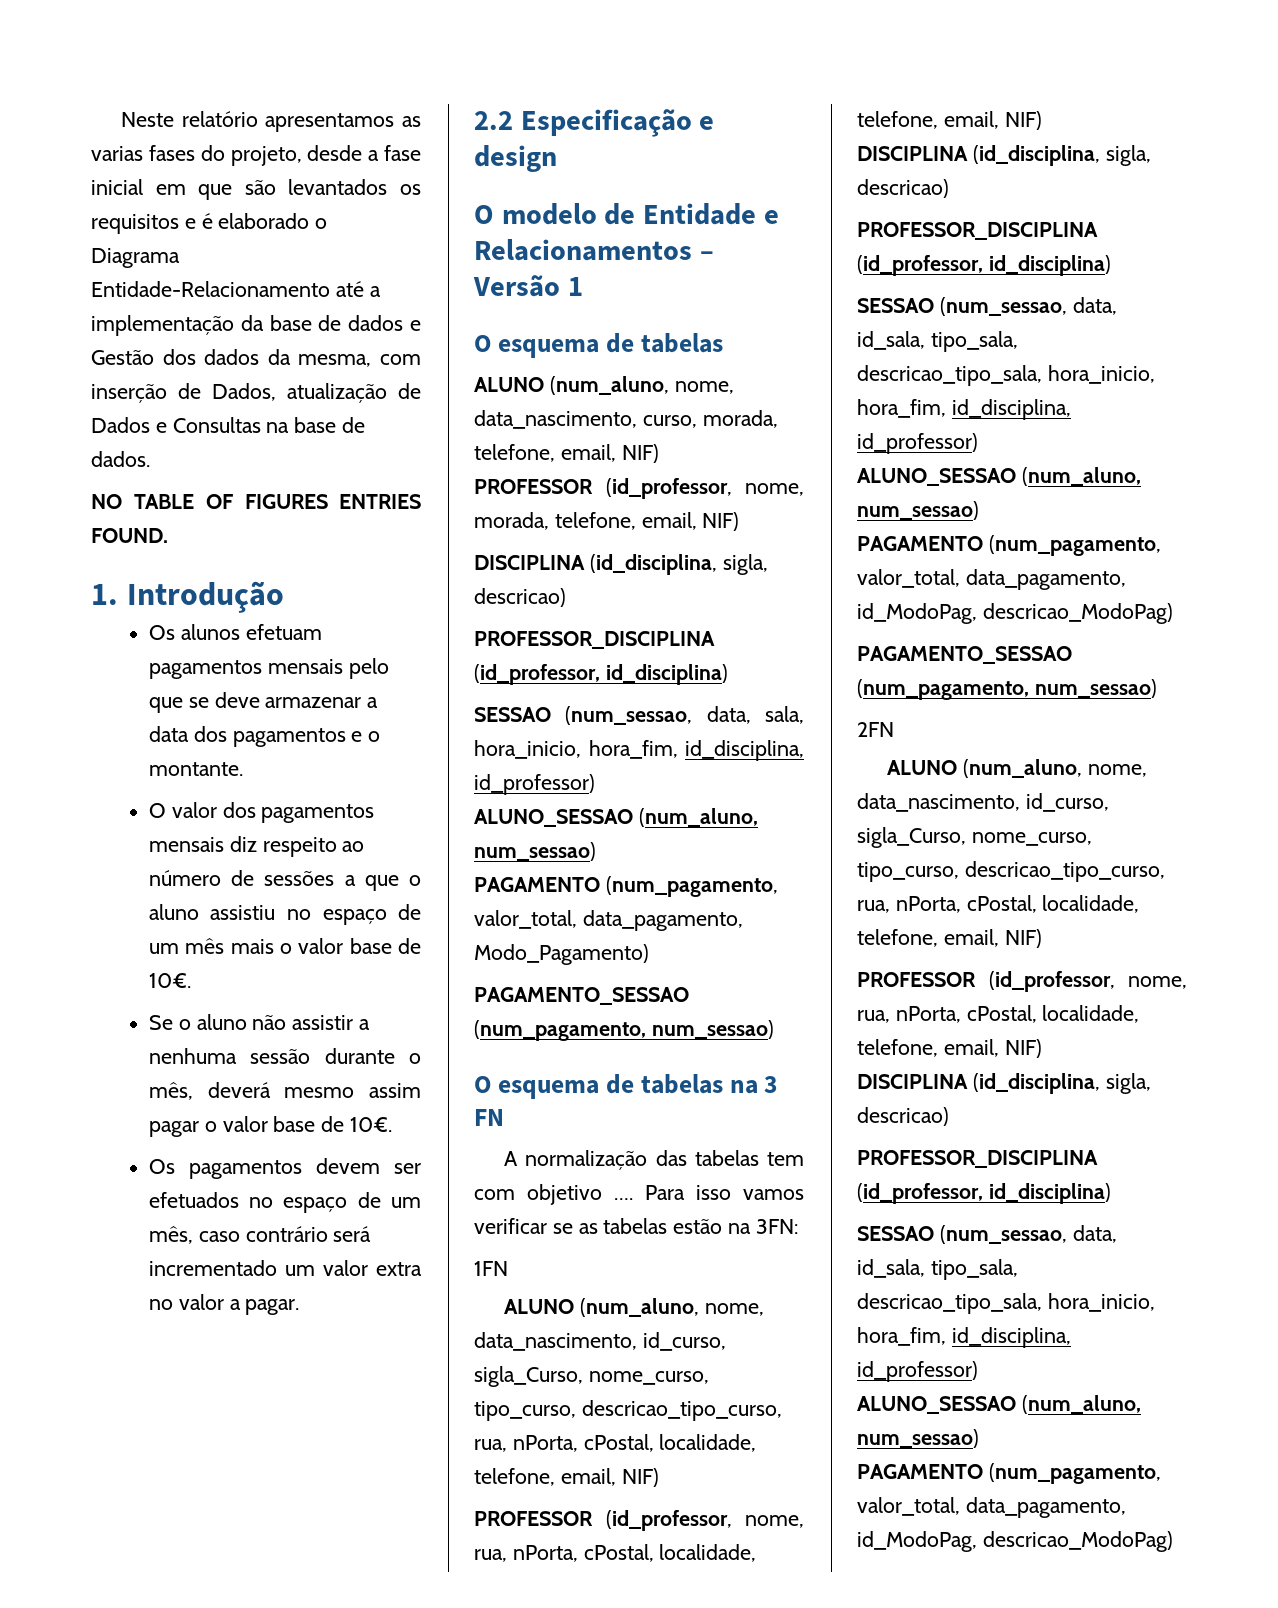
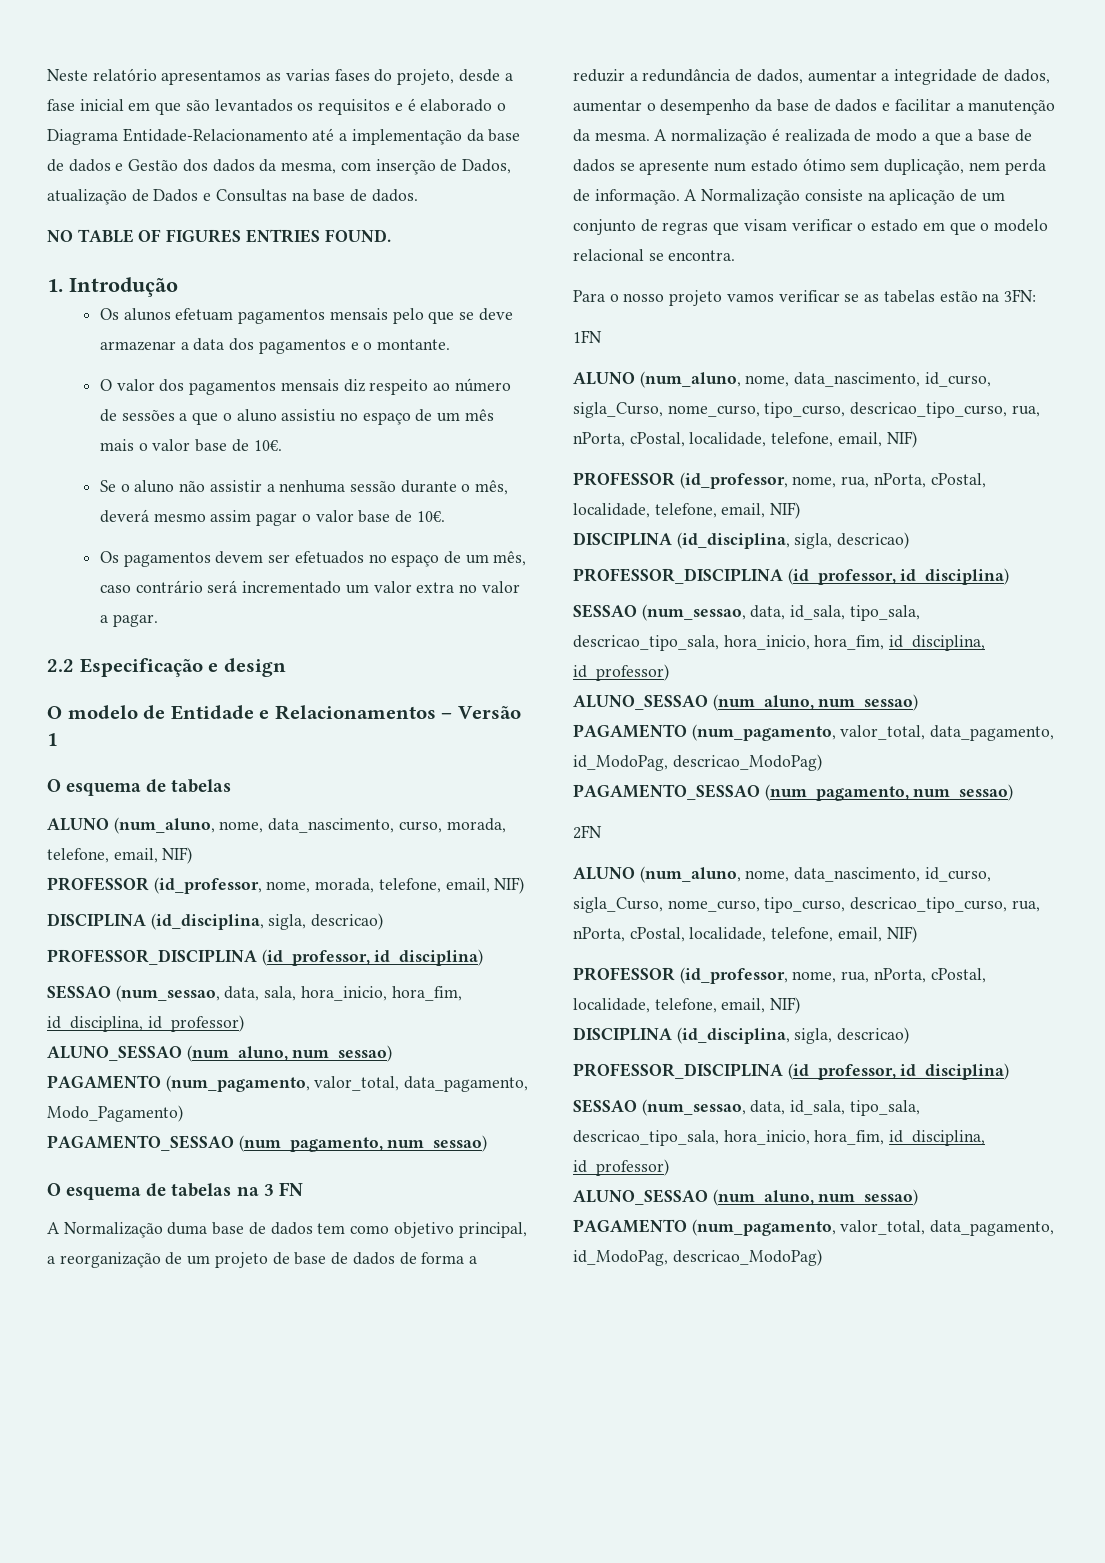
[525,1150,804,1170] [474,1184,731,1205] normalização das tabelas tem com objetivo …. Para isso -> [63,1222,527,1238] [47,1252,477,1268] [573,69,1050,85] [573,99,1056,115] [573,128,1032,145] [573,158,1046,175] [573,189,1005,205] [573,219,1048,235] [573,249,736,261] [573,290,723,306] Normalização duma base de dados tem como objetivo principal, a reorganização de um projeto de base de dados de forma a reduzir a redundância de dados, aumentar a integridade de dados, aumentar o desempenho da base de dados e facilitar a manutenção da mesma. A normalização é realizada de modo a que a base de dados se apresente num estado ótimo sem duplicação, nem perda de informação. A Normalização consiste na aplicação de um conjunto de regras que visam verificar o estado em que o modelo relacional se encontra. // Para o nosso projeto

